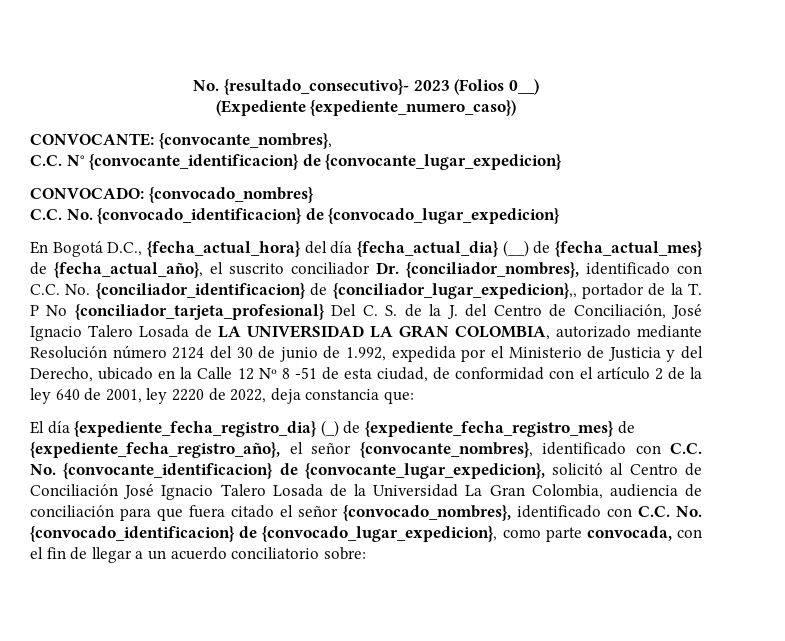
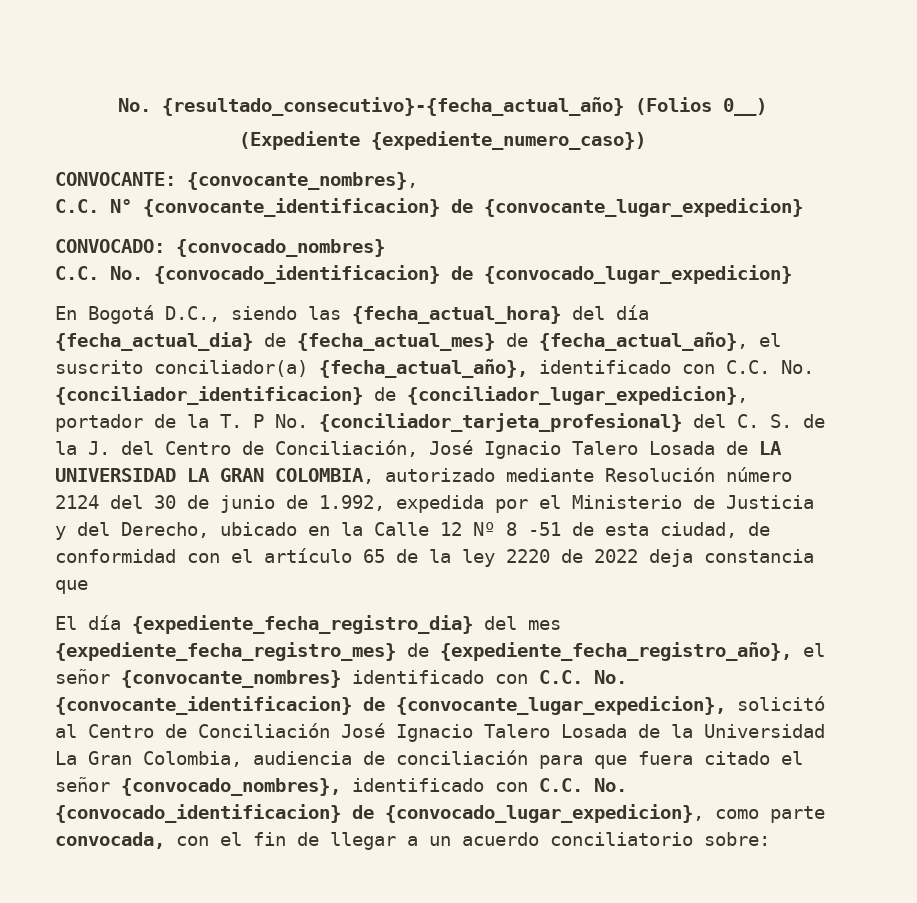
[193,79,450,95] No. {resultado_consecutivo}- 2023 -> [117,97,624,116] No. {resultado_consecutivo}-{fecha_actual_año}
(143, 249) none -> [231,306,341,320] siendo las
[502,240,529,257] (__) -> (253, 341) none
[291,262,579,278] conciliador Dr. {conciliador_nombres}, -> [154,359,528,378] conciliador(a) {fecha_actual_año},
[332,283,577,299] {conciliador_lugar_expedicion},, -> [407,386,748,405] {conciliador_lugar_expedicion},
[46,304,357,320] No {conciliador_tarjeta_profesional} Del -> [275,413,726,432] No. {conciliador_tarjeta_profesional} del
[654,368,663,380] 2 -> [363,549,385,563] 65
[55,388,168,404] 640 de 2001, ley -> (495, 558) none
[230,389,267,403] 2022, -> [594,549,638,563] 2022
[383,391,414,404] que: -> [55,580,88,594] que
[320,420,361,437] (_) de -> [484,616,561,630] del mes
[359,442,533,458] {convocante_nombres}, -> [121,670,341,688] {convocante_nombres}

